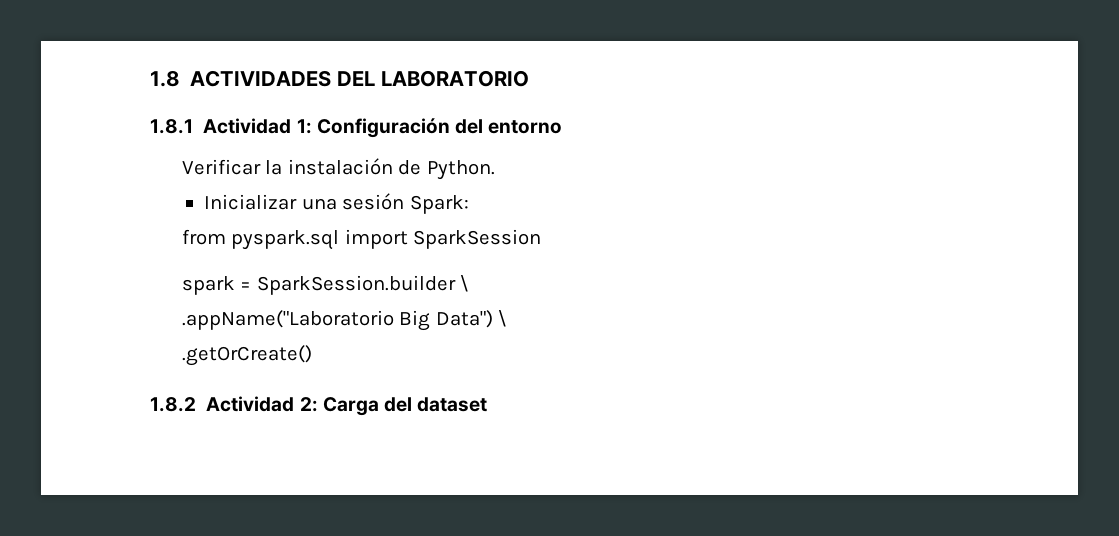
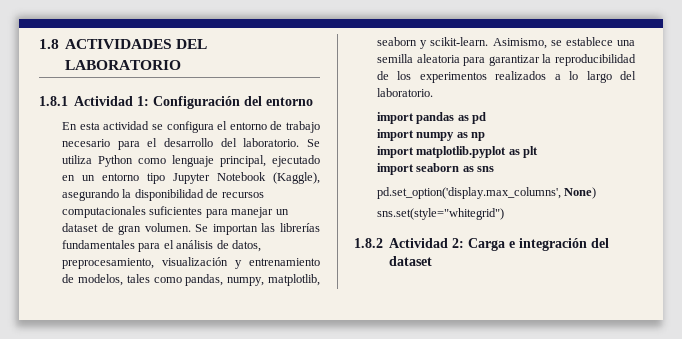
[181,158,495,180] [204,193,470,214] [181,229,542,250] [181,275,470,295] [181,310,508,331] [181,345,312,366] Verificar la instalación de Python. // Inicializar una sesión Spark: // from pyspark.sql import SparkSession // spark = SparkSession.builder \ // .appName("Laboratorio Big Data") \ // .getOrCreate() -> [62,121,320,133] [62,138,320,150] [62,155,320,167] [62,172,320,184] [62,189,264,201] [62,206,289,218] [62,223,320,235] [62,240,261,252] [62,257,320,269] [62,274,320,286] [377,37,635,49] [377,54,636,66] [377,71,636,83] [377,88,434,97] [377,112,487,124] [377,129,486,141] [377,146,539,158] [377,163,495,175] [377,187,597,199] [377,208,505,220] En esta actividad se configura el entorno de trabajo necesario para el desarrollo del laboratorio. Se utiliza Python como lenguaje principal, ejecutado en un entorno tipo Jupyter Notebook (Kaggle), asegurando la disponibilidad de recursos computacionales suficientes para manejar un dataset de gran volumen. Se importan las librerías fundamentales para el análisis de datos, preprocesamiento, visualización y entrenamiento de modelos, tales como pandas, numpy, matplotlib, seaborn y scikit-learn. Asimismo, se establece una semilla aleatoria para garantizar la reproducibilidad de los experimentos realizados a lo largo del laboratorio. // import pandas as pd // import numpy as np // import matplotlib.pyplot as plt // import seaborn as sns // pd.set_option('display.max_columns', None) // sns.set(style="whitegrid")
(379, 406) none -> [509,238,588,251] e integración

